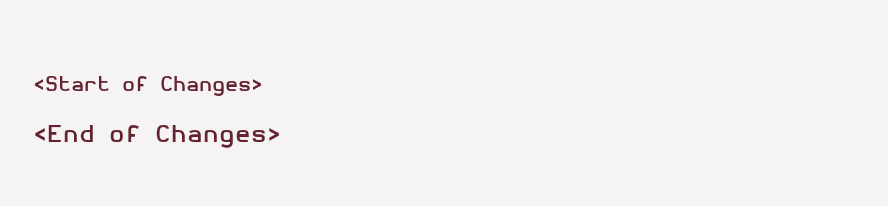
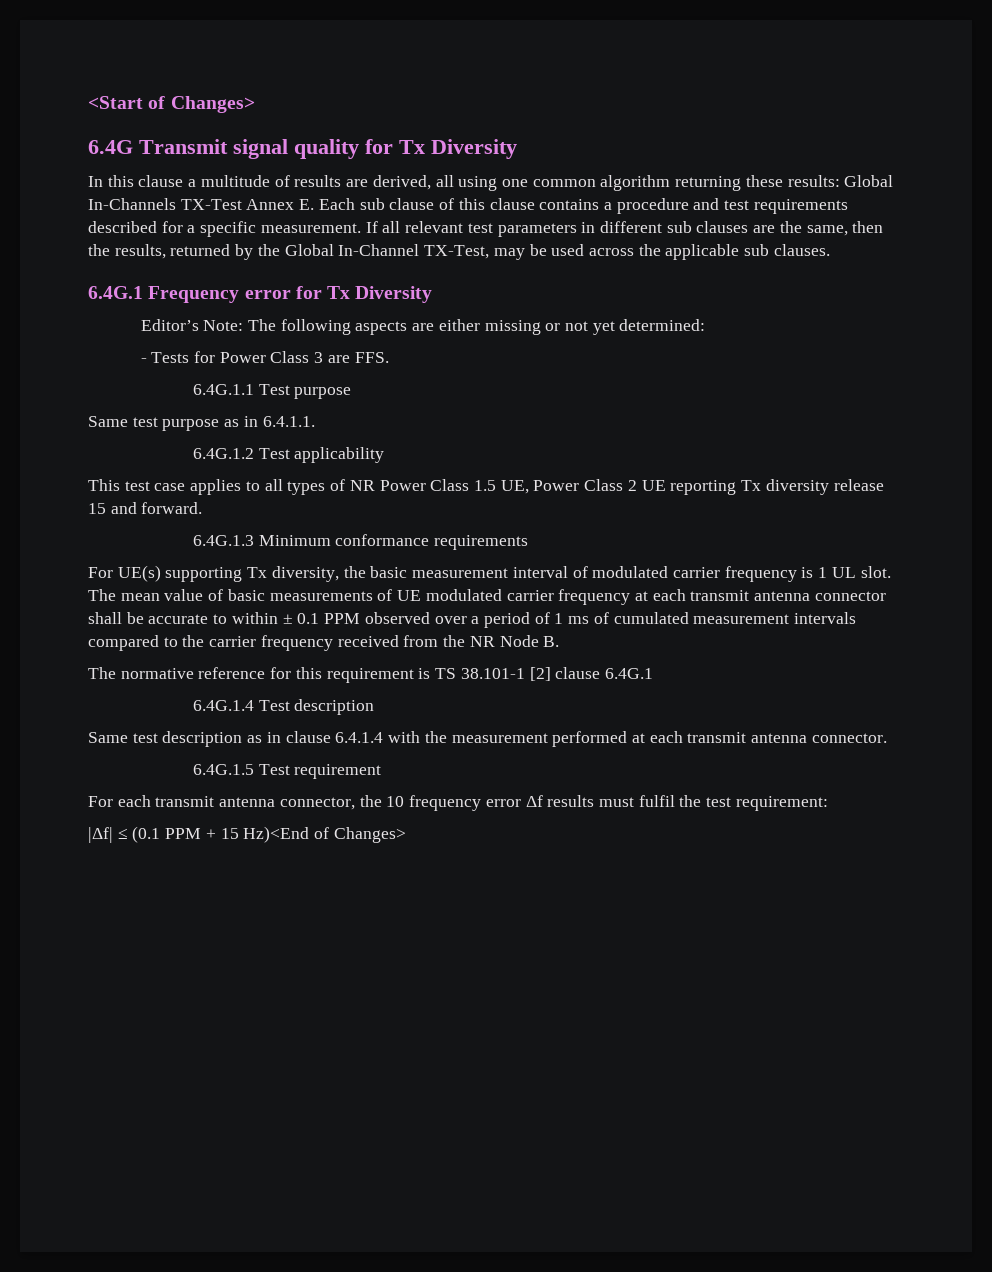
[33,125,95,142] <End -> [88,139,517,159] [88,175,894,191] [88,198,848,214] [88,221,884,237] [88,244,830,260] [88,286,433,303] [140,319,706,335] [140,351,389,363] [193,384,352,399] [88,416,315,431] [193,447,385,463] [88,479,884,495] [88,502,203,514] [193,534,529,550] [88,565,891,582] [88,589,886,605] [88,612,857,628] [88,635,560,651] [88,667,653,683] [193,699,375,715] [88,731,887,747] [193,764,382,779] [88,795,828,811] [88,826,310,843] 6.4G Transmit signal quality for Tx Diversity // In this clause a multitude of results are derived, all using one common algorithm returning these results: Global In-Channels TX-Test Annex E. Each sub clause of this clause contains a procedure and test requirements described for a specific measurement. If all relevant test parameters in different sub clauses are the same, then the results, returned by the Global In-Channel TX-Test, may be used across the applicable sub clauses. // 6.4G.1 Frequency error for Tx Diversity // Editor’s Note: The following aspects are either missing or not yet determined: // - Tests for Power Class 3 are FFS. // 6.4G.1.1 Test purpose // Same test purpose as in 6.4.1.1. // 6.4G.1.2 Test applicability // This test case applies to all types of NR Power Class 1.5 UE, Power Class 2 UE reporting Tx diversity release 15 and forward. // 6.4G.1.3 Minimum conformance requirements // For UE(s) supporting Tx diversity, the basic measurement interval of modulated carrier frequency is 1 UL slot. The mean value of basic measurements of UE modulated carrier frequency at each transmit antenna connector shall be accurate to within ± 0.1 PPM observed over a period of 1 ms of cumulated measurement intervals compared to the carrier frequency received from the NR Node B. // The normative reference for this requirement is TS 38.101-1 [2] clause 6.4G.1 // 6.4G.1.4 Test description // Same test description as in clause 6.4.1.4 with the measurement performed at each transmit antenna connector. // 6.4G.1.5 Test requirement // For each transmit antenna connector, the 10 frequency error Δf results must fulfil the test requirement: // |Δf| ≤ (0.1 PPM + 15 Hz)<End

